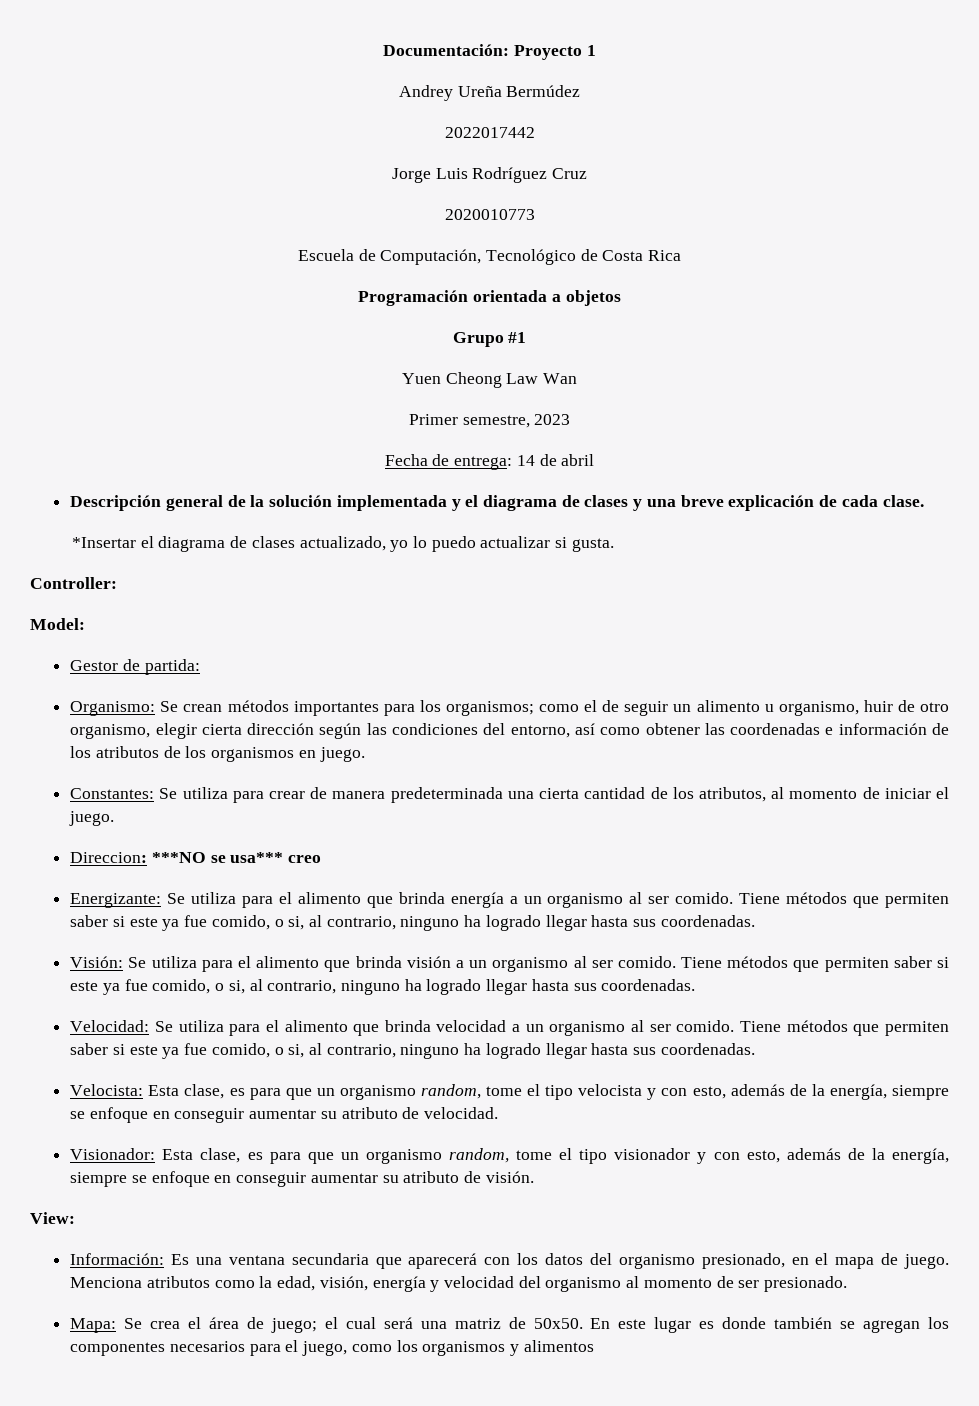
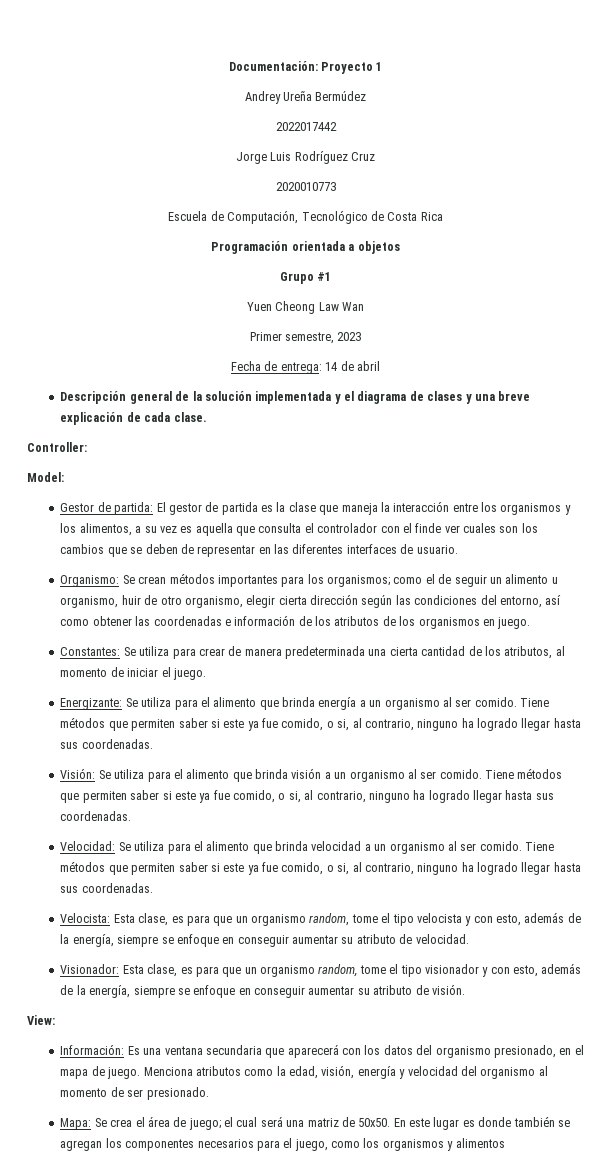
[71,536,614,552] // *Insertar el diagrama de clases actualizado, yo lo puedo actualizar si gusta. -> (207, 417) none
(200, 667) none -> [156,501,571,515] [60,523,538,536] [60,544,458,557] El gestor de partida es la clase que maneja la interacción entre los organismos y los alimentos, a su vez es aquella que consulta el controlador con el finde ver cuales son los cambios que se deben de representar en las diferentes interfaces de usuario.
[70,852,322,863] // Direccion: ***NO se usa*** creo -> (206, 674) none

